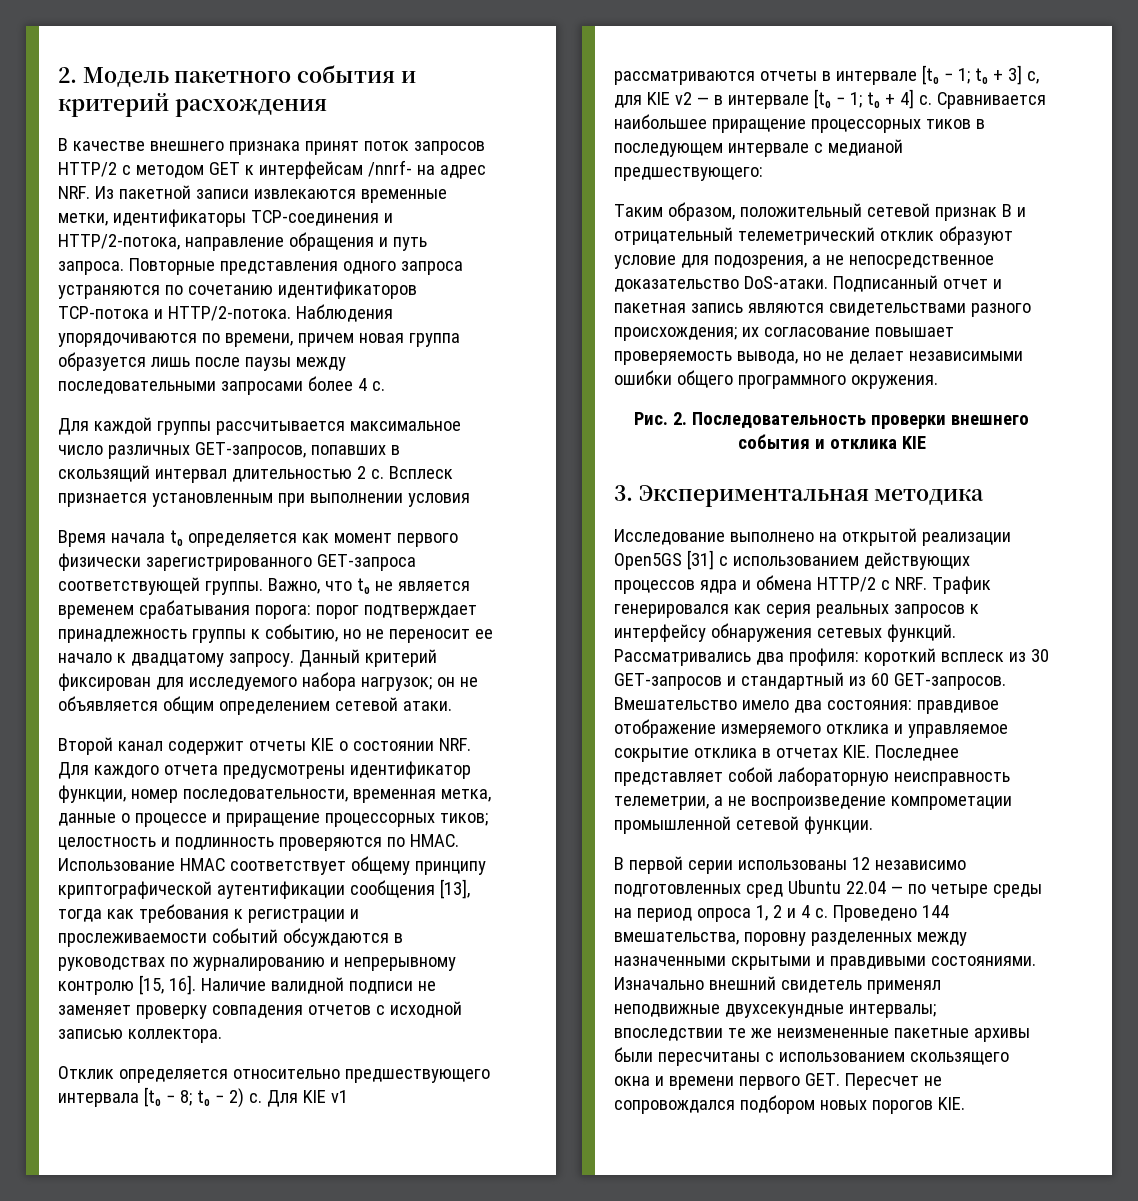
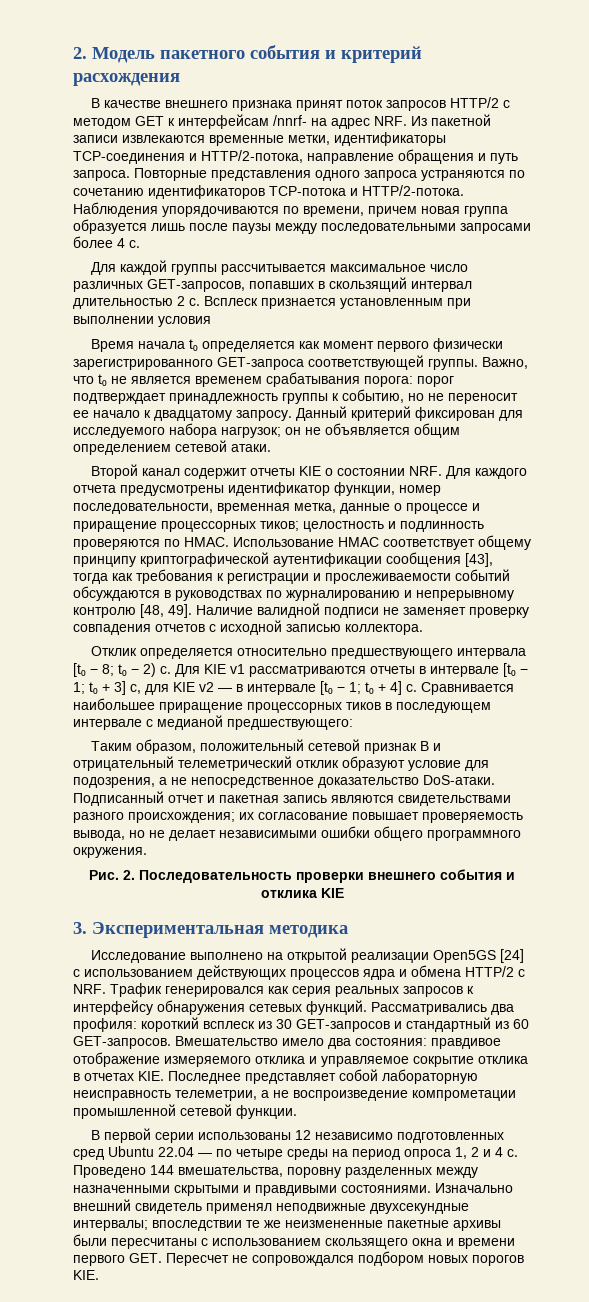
[439,879,470,899] [13], -> [465,553,493,567] [43],
[138,975,196,995] [15, 16]. -> [140,604,192,618] [48, 49].
[686,550,714,570] [31] -> [500,949,525,963] [24]

